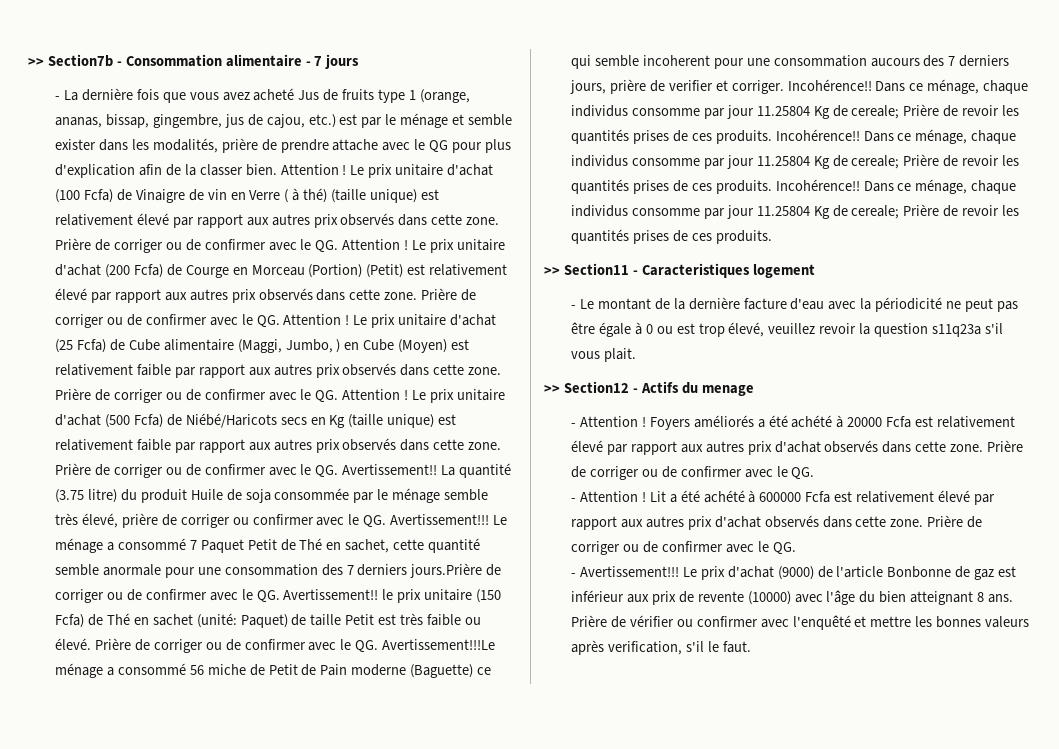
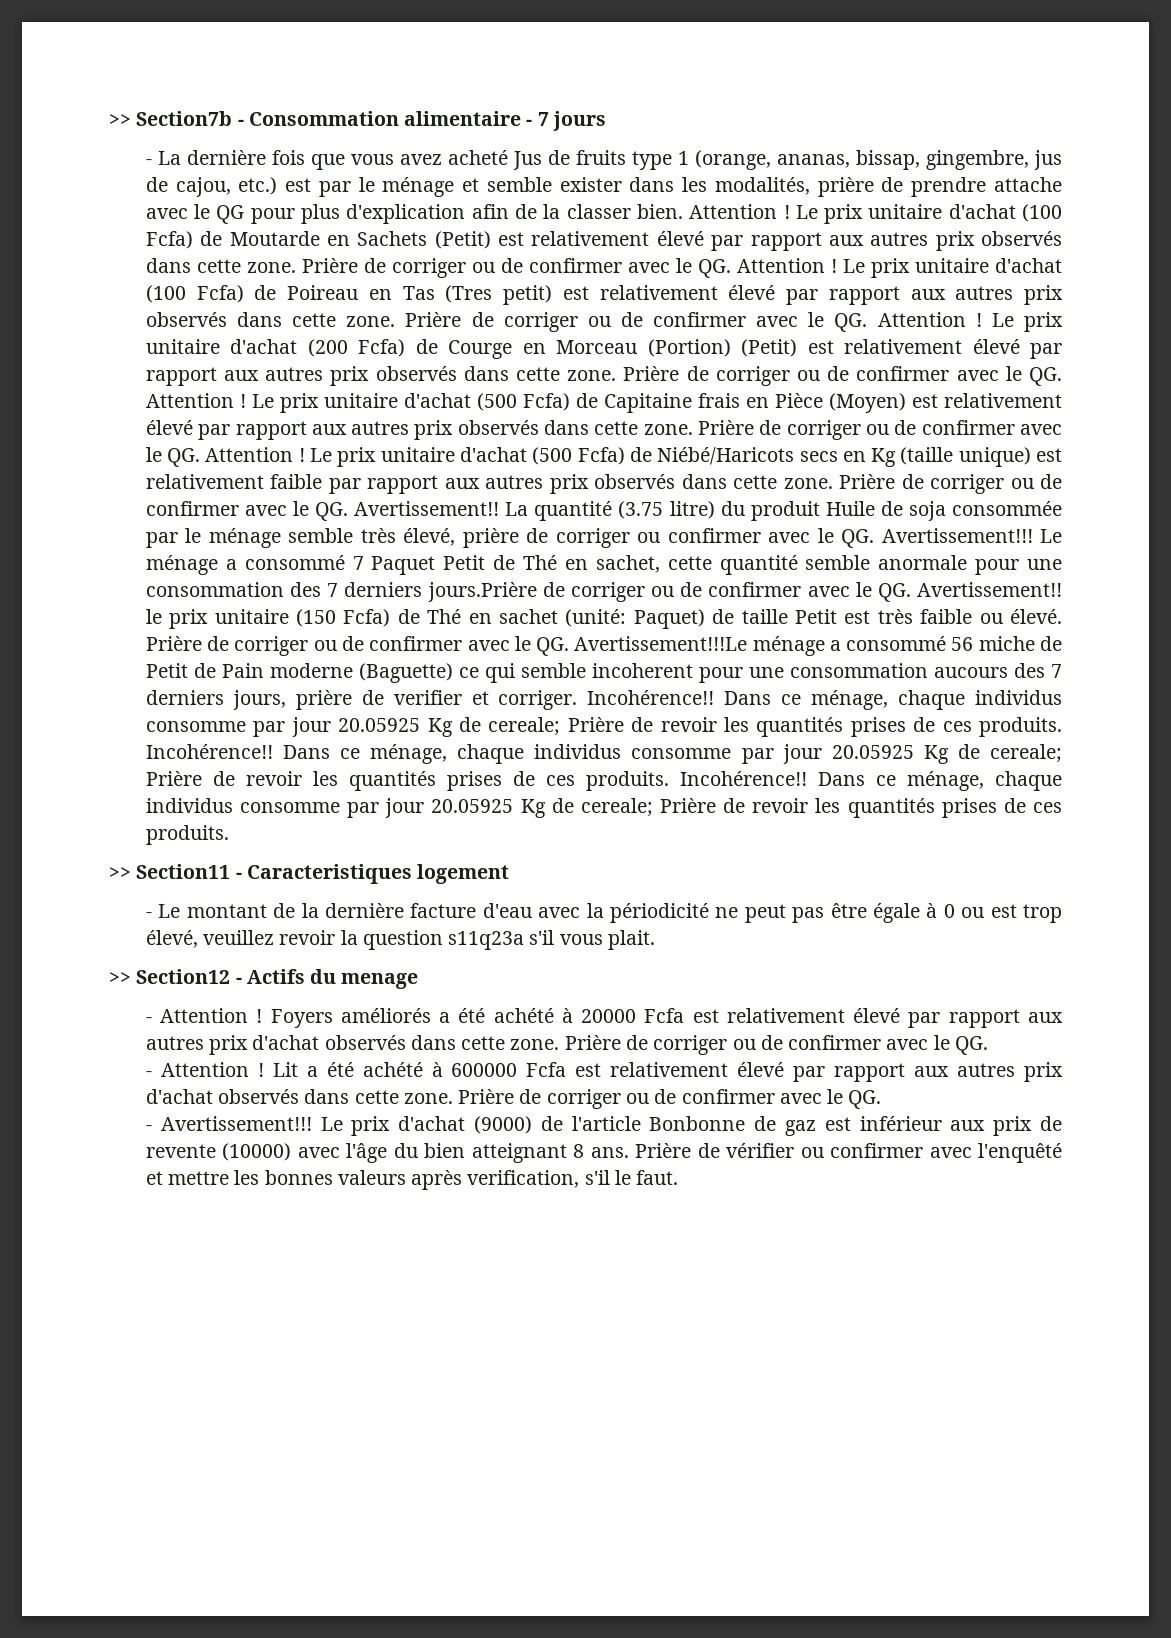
[135,188,418,203] Vinaigre de vin en Verre ( à thé) (taille unique) -> [229,231,1062,251] [145,258,1062,278] [145,285,553,305] Moutarde en Sachets (Petit) est relativement élevé par rapport aux autres prix observés dans cette zone. Prière de corriger ou de confirmer avec le QG. Attention ! Le prix unitaire d'achat (100 Fcfa) de Poireau en Tas (Tres petit)
[55,339,395,353] (25 Fcfa) de Cube alimentaire (Maggi, Jumbo, ) en Cube -> [476,393,823,413] (500 Fcfa) de Capitaine frais en Pièce
[136,364,171,376] faible -> [145,420,193,435] élevé
[756,106,810,116] 11.25804 -> [338,718,421,732] 20.05925
[756,156,810,166] 11.25804 -> [831,745,914,759] 20.05925
[756,206,810,216] 11.25804 -> [431,799,514,813] 20.05925

